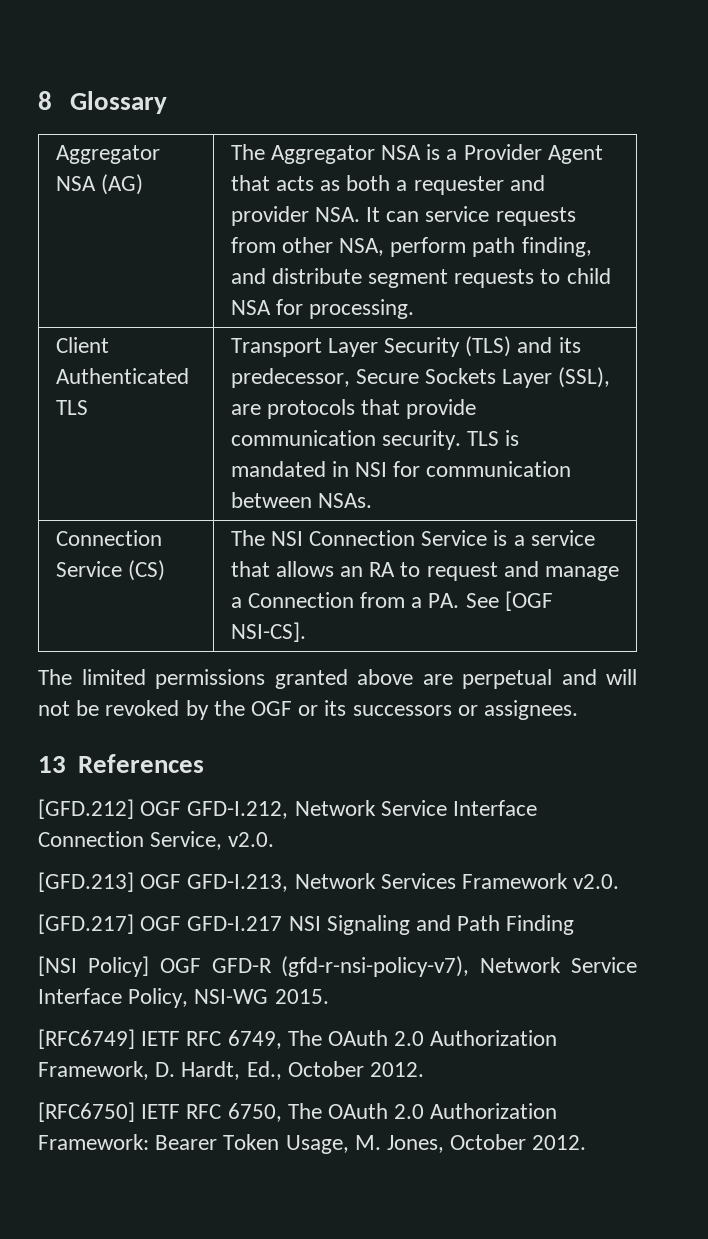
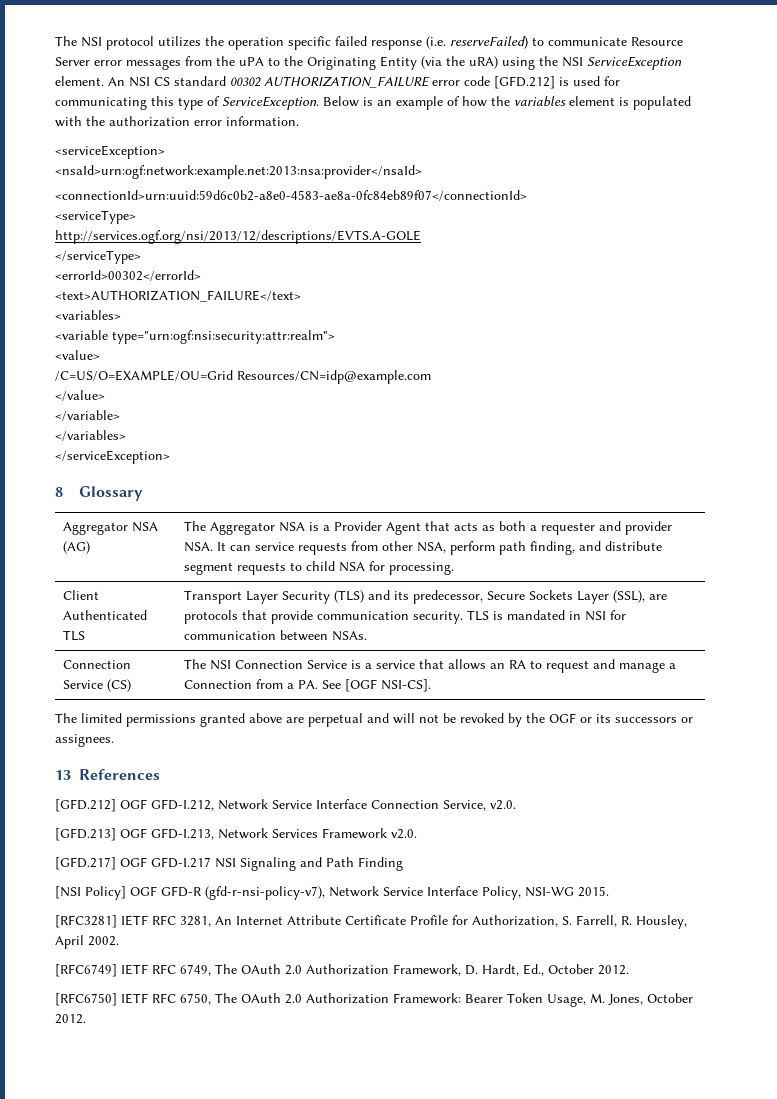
(38, 100) none -> [55,36,683,50] [55,56,682,70] [55,76,620,89] [55,96,691,110] [55,116,299,127] [55,145,165,159] [55,165,422,179] [55,190,527,201] [55,210,136,224] [55,230,421,244] [55,250,141,264] [55,270,201,281] [55,290,301,302] [55,310,121,320] [55,330,335,344] [55,350,100,360] [55,370,431,384] [55,390,105,401] [55,410,120,421] [55,430,126,441] [55,450,170,464] The NSI protocol utilizes the operation specific failed response (i.e. reserveFailed) to communicate Resource Server error messages from the uPA to the Originating Entity (via the uRA) using the NSI ServiceException element. An NSI CS standard 00302 AUTHORIZATION_FAILURE error code [GFD.212] is used for communicating this type of ServiceException. Below is an example of how the variables element is populated with the authorization error information. // <serviceException> // <nsaId>urn:ogf:network:example.net:2013:nsa:provider</nsaId> // <connectionId>urn:uuid:59d6c0b2-a8e0-4583-ae8a-0fc84eb89f07</connectionId> // <serviceType> // http://services.ogf.org/nsi/2013/12/descriptions/EVTS.A-GOLE // </serviceType> // <errorId>00302</errorId> // <text>AUTHORIZATION_FAILURE</text> // <variables> // <variable type="urn:ogf:nsi:security:attr:realm"> // <value> // /C=US/O=EXAMPLE/OU=Grid Resources/CN=idp@example.com // </value> // </variable> // </variables> // </serviceException> //
(329, 996) none -> [55,915,687,929] [55,935,119,949] // [RFC3281] IETF RFC 3281, An Internet Attribute Certificate Profile for Authorization, S. Farrell, R. Housley, April 2002.

